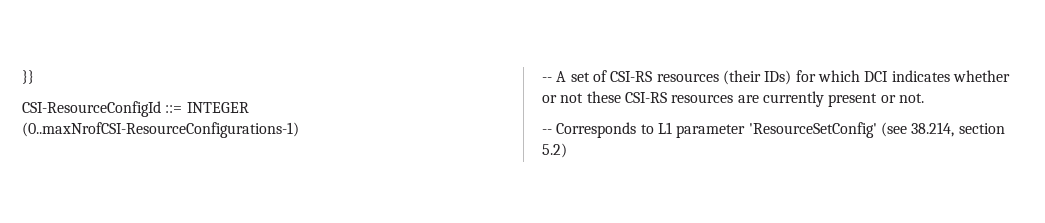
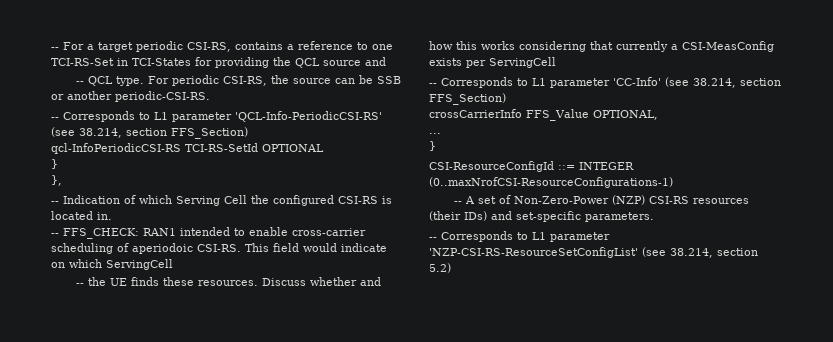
[22,70,34,84] }} -> [51,41,393,52] [51,57,386,68] [76,75,402,86] [51,91,210,102] [51,111,382,122] [51,127,248,139] [51,143,324,154] [51,159,58,169] [51,175,62,186] [51,195,392,206] [51,211,112,220] [51,227,366,239] [51,243,387,254] [51,259,173,270] [76,277,382,286] [429,41,774,52] [429,57,556,68] [429,77,781,88] [429,93,506,105] [429,109,658,121] [429,133,441,134] [429,141,436,151] -- For a target periodic CSI-RS, contains a reference to one TCI-RS-Set in TCI-States for providing the QCL source and // -- QCL type. For periodic CSI-RS, the source can be SSB or another periodic-CSI-RS. // -- Corresponds to L1 parameter 'QCL-Info-PeriodicCSI-RS' (see 38.214, section FFS_Section) // qcl-InfoPeriodicCSI-RS TCI-RS-SetId OPTIONAL // } // }, // -- Indication of which Serving Cell the configured CSI-RS is located in. // -- FFS_CHECK: RAN1 intended to enable cross-carrier scheduling of aperiodoic CSI-RS. This field would indicate on which ServingCell // -- the UE finds these resources. Discuss whether and how this works considering that currently a CSI-MeasConfig exists per ServingCell // -- Corresponds to L1 parameter 'CC-Info' (see 38.214, section FFS_Section) // crossCarrierInfo FFS_Value OPTIONAL, // ... // }
(607, 76) none -> [514,195,646,205] Non-Zero-Power (NZP)
[795,70,1010,82] [542,91,924,107] [542,122,877,138] for which DCI indicates whether or not these CSI-RS resources are currently present or not. // -- Corresponds to L1 parameter 'ResourceSetConfig' -> [491,211,654,222] [429,231,610,242] [429,247,638,258] and set-specific parameters. // -- Corresponds to L1 parameter 'NZP-CSI-RS-ResourceSetConfigList'

